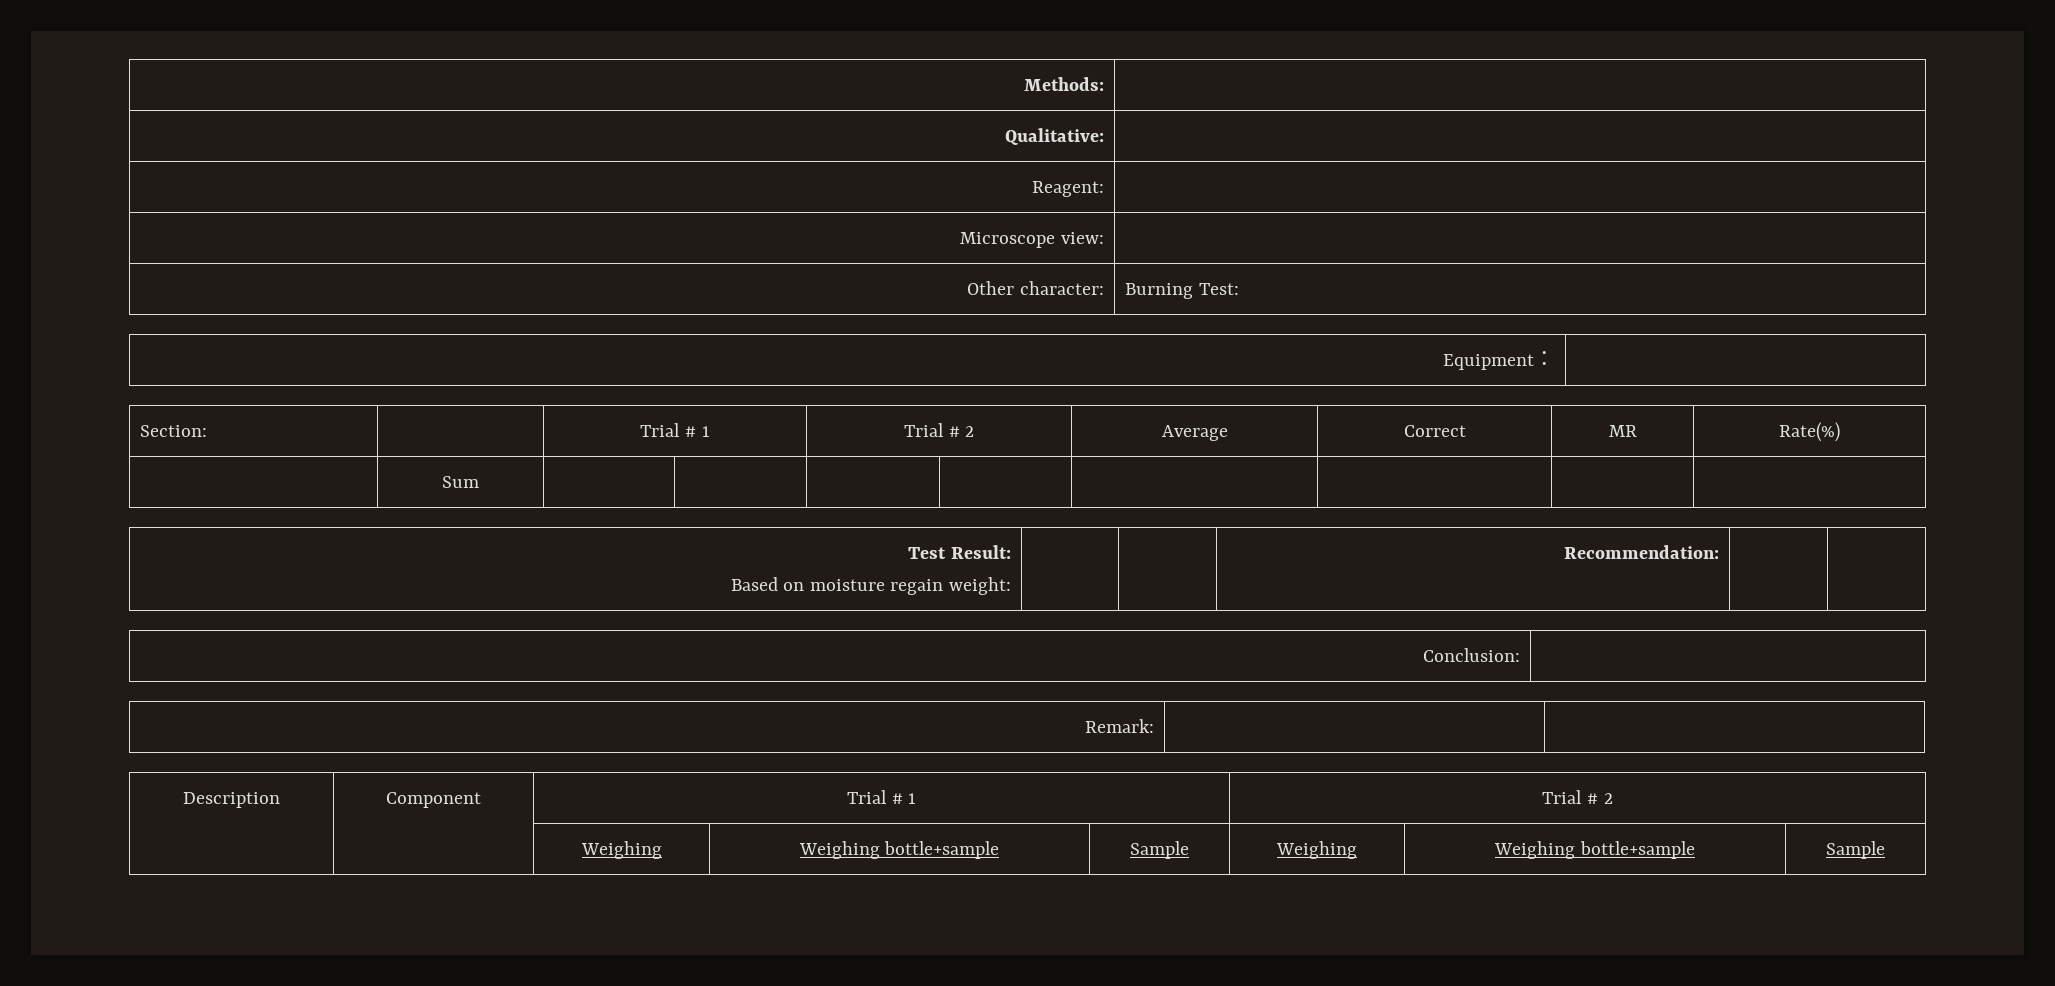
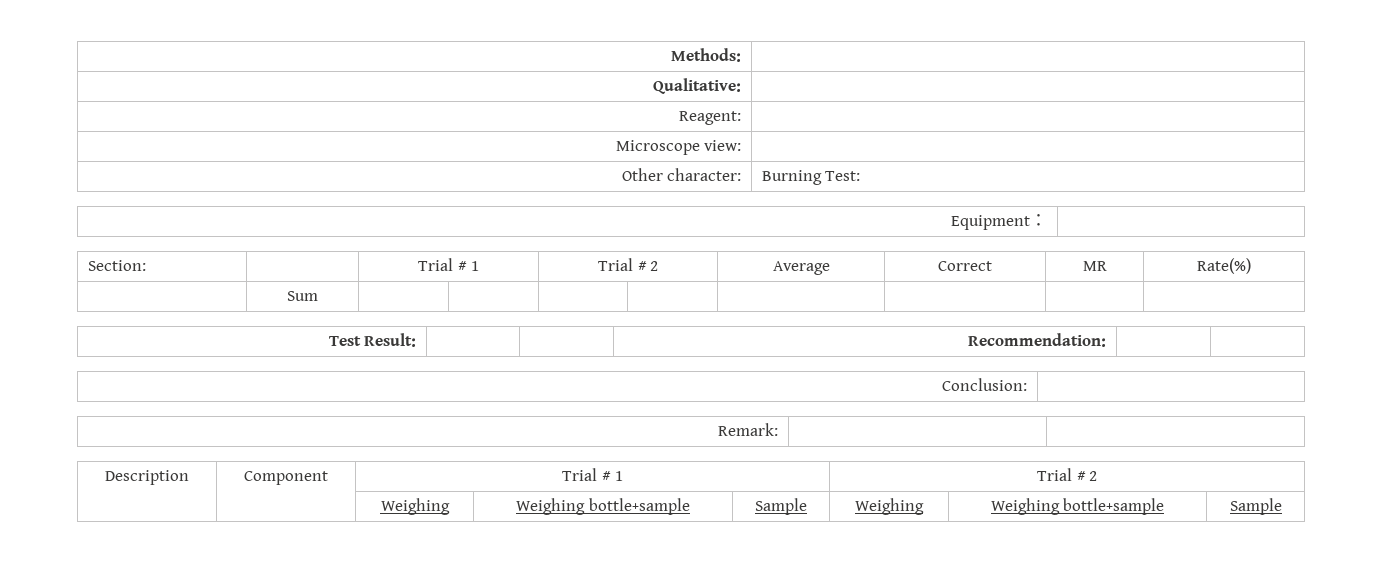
[730,577,1011,595] // Based on moisture regain weight: -> (417, 340) none

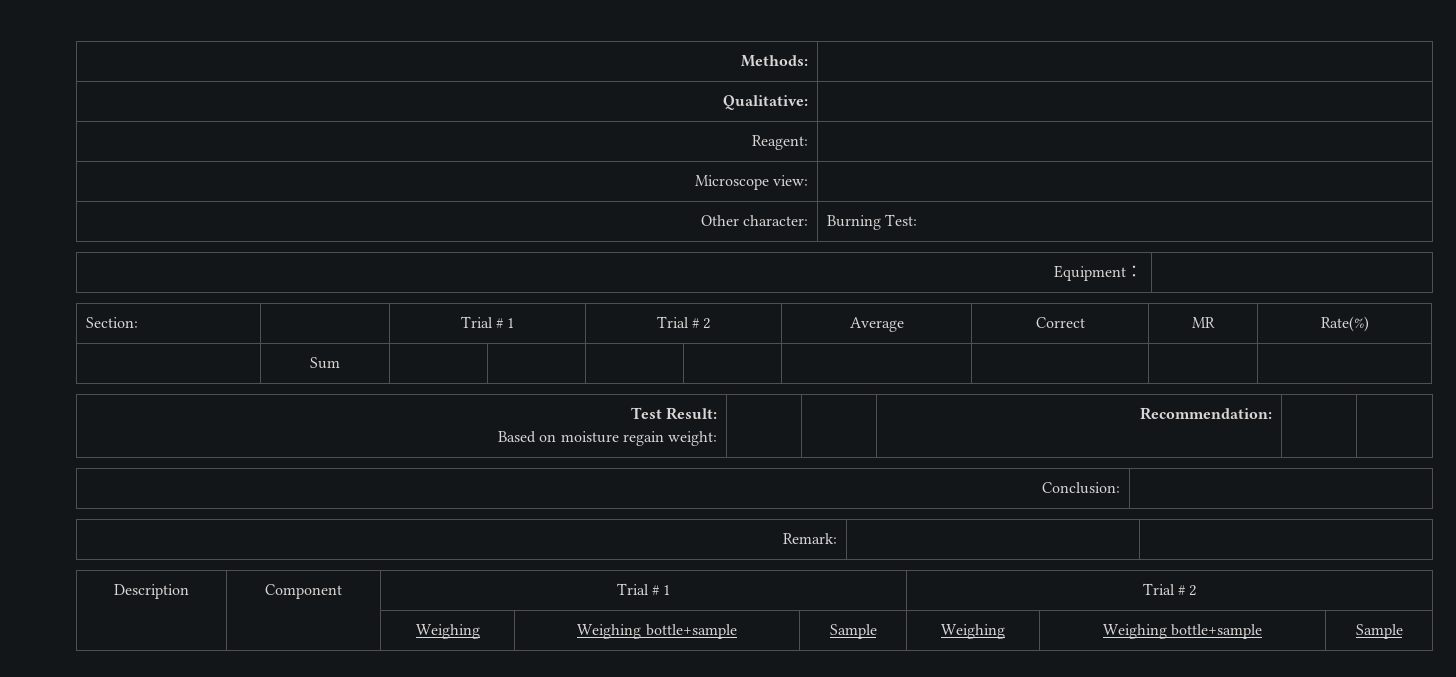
(417, 340) none -> [497,431,718,446] // Based on moisture regain weight:

